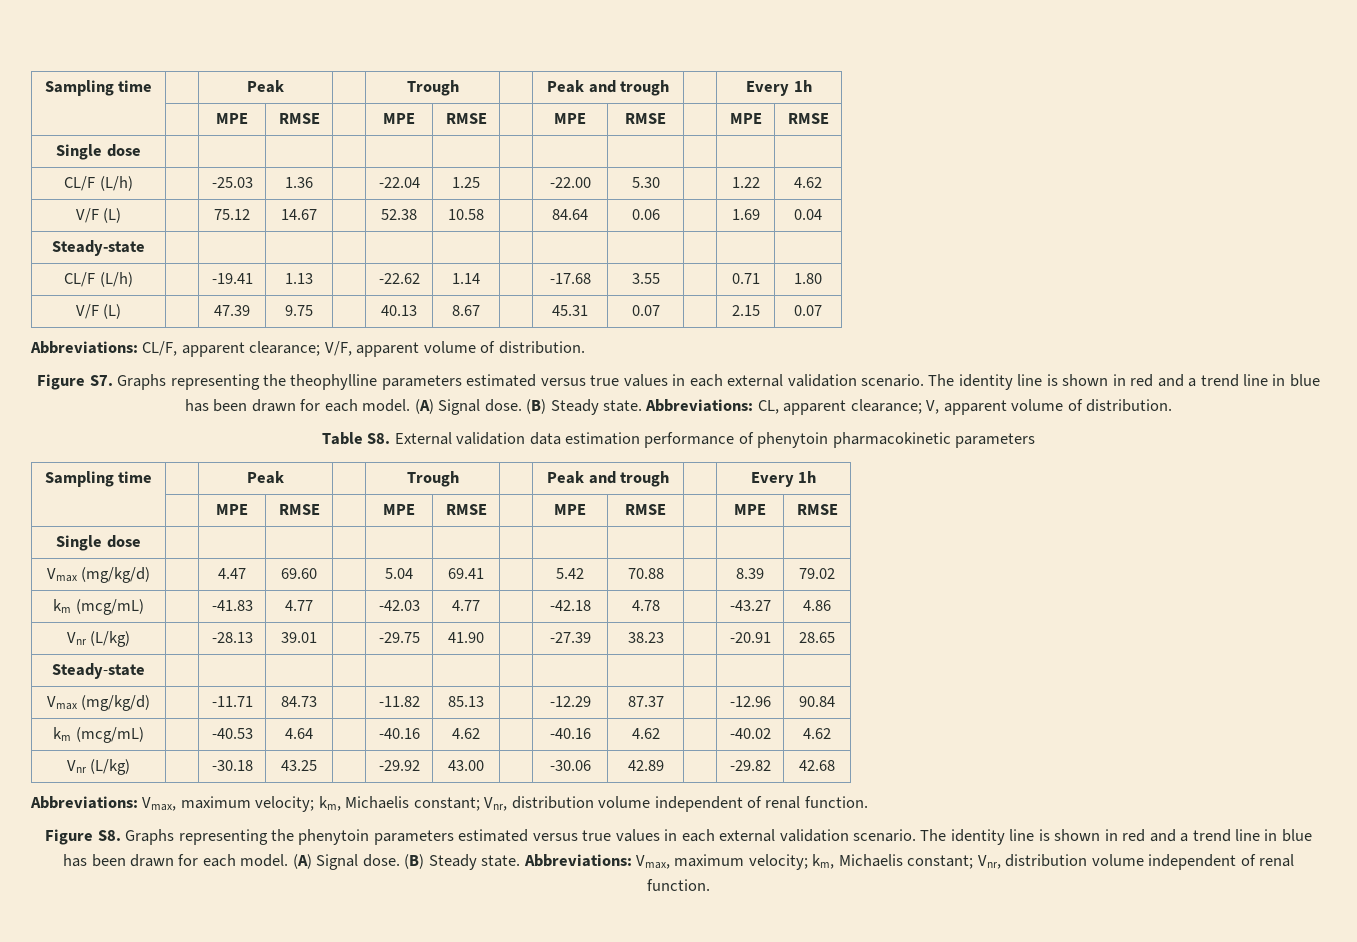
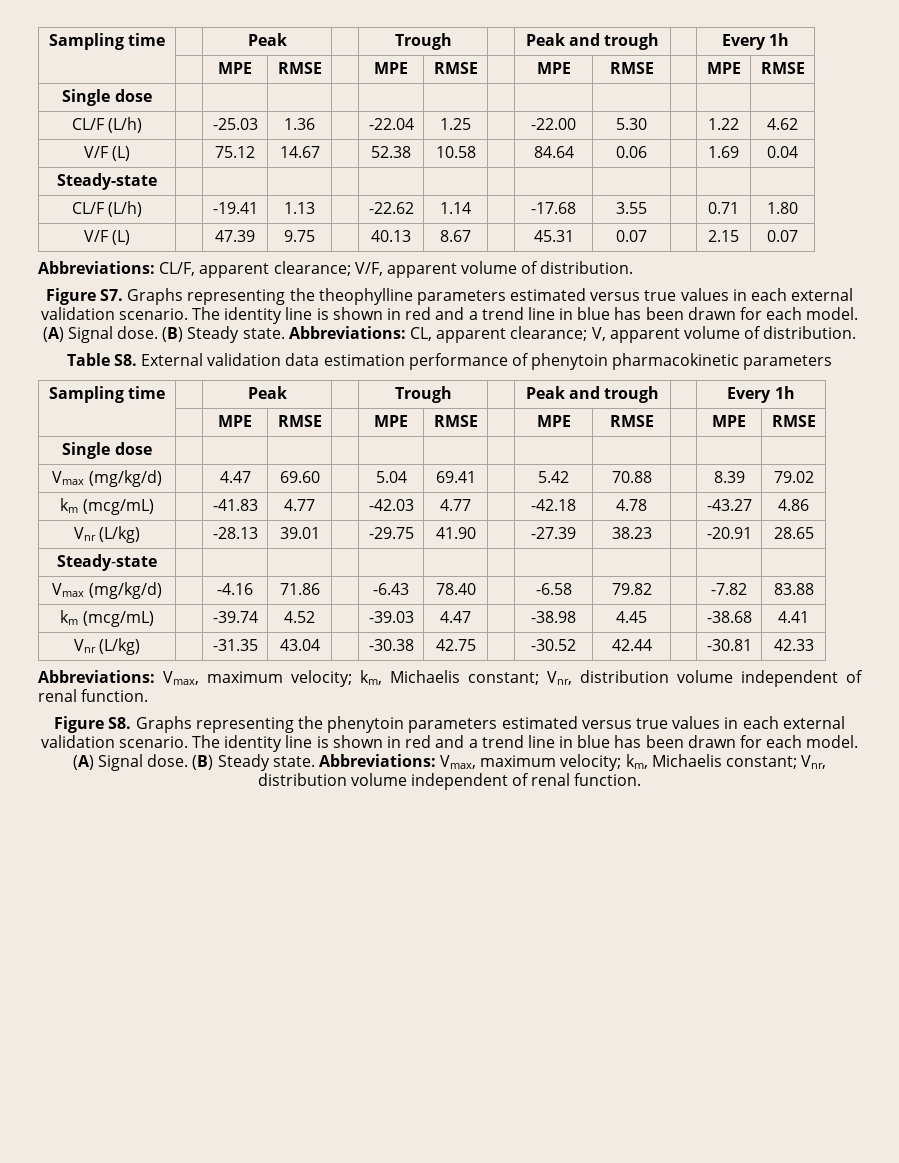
[211,696,253,707] [281,696,317,707] [378,696,420,707] [448,696,484,707] [549,696,591,707] [627,696,664,707] [729,696,771,707] [799,696,835,707] [53,727,144,743] [211,728,253,739] [285,728,313,739] [378,728,420,739] [452,728,480,739] [549,728,591,739] [631,728,660,739] [729,728,771,739] [803,728,831,739] [66,759,131,775] [211,760,253,771] [281,760,317,771] [378,760,420,771] [448,760,484,771] [549,760,591,771] [627,760,664,771] [729,760,771,771] [799,760,835,771] -11.71 | 84.73 | | -11.82 | 85.13 | | -12.29 | 87.37 | | -12.96 | 90.84 // km (mcg/mL) | | -40.53 | 4.64 | | -40.16 | 4.62 | | -40.16 | 4.62 | | -40.02 | 4.62 // Vnr (L/kg) | | -30.18 | 43.25 | | -29.92 | 43.00 | | -30.06 | 42.89 | | -29.82 | 42.68 -> [217,583,253,595] [279,583,320,595] [373,583,409,595] [435,583,476,595] [535,583,572,595] [611,583,652,595] [711,583,747,595] [773,583,814,595] [60,610,154,627] [212,611,258,623] [284,611,315,623] [368,611,414,623] [440,611,471,623] [531,611,576,623] [616,611,647,623] [706,611,752,623] [778,611,809,623] [73,638,141,655] [212,639,258,651] [279,639,320,651] [368,639,414,651] [435,639,476,651] [531,639,576,651] [611,639,652,651] [706,639,752,651] [773,639,814,651] -4.16 | 71.86 | | -6.43 | 78.40 | | -6.58 | 79.82 | | -7.82 | 83.88 // km (mcg/mL) | | -39.74 | 4.52 | | -39.03 | 4.47 | | -38.98 | 4.45 | | -38.68 | 4.41 // Vnr (L/kg) | | -31.35 | 43.04 | | -30.38 | 42.75 | | -30.52 | 42.44 | | -30.81 | 42.33

